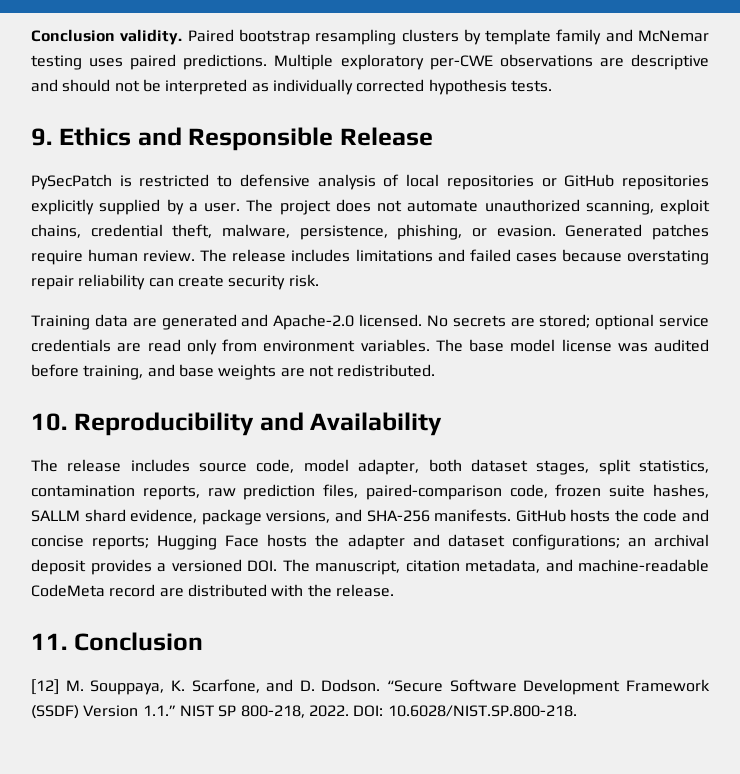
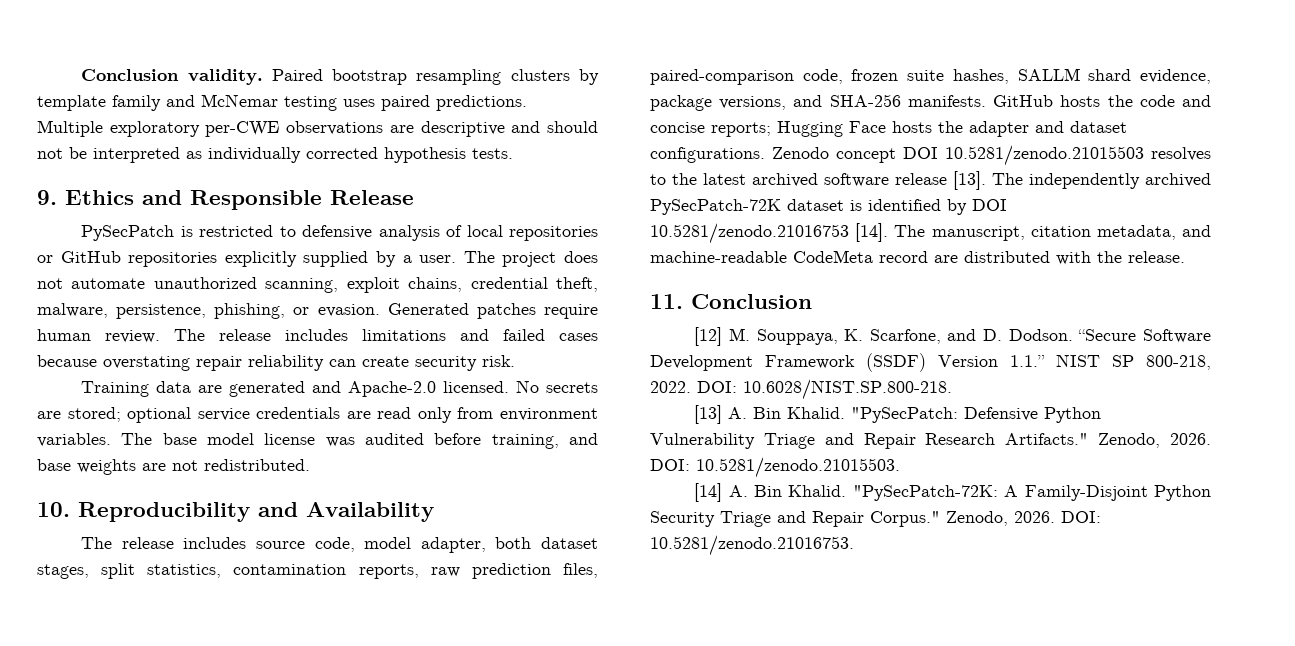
[511,534,710,550] [31,559,277,575] configurations; an archival deposit provides a versioned DOI. -> [650,145,1211,166] [650,171,1211,190] [650,199,1007,215] [650,223,889,244] configurations. Zenodo concept DOI 10.5281/zenodo.21015503 resolves to the latest archived software release [13]. The independently archived PySecPatch-72K dataset is identified by DOI 10.5281/zenodo.21016753 [14].
(577, 711) none -> [694,405,1102,424] [650,433,1211,449] [650,457,900,478] [694,483,1211,502] [650,511,1101,527] [650,535,854,556] // [13] A. Bin Khalid. "PySecPatch: Defensive Python Vulnerability Triage and Repair Research Artifacts." Zenodo, 2026. DOI: 10.5281/zenodo.21015503. // [14] A. Bin Khalid. "PySecPatch-72K: A Family-Disjoint Python Security Triage and Repair Corpus." Zenodo, 2026. DOI: 10.5281/zenodo.21016753.

